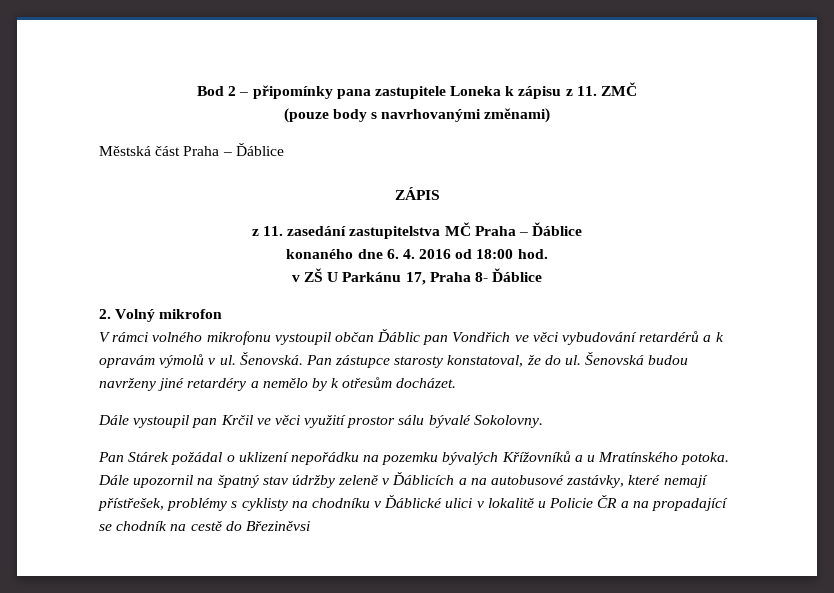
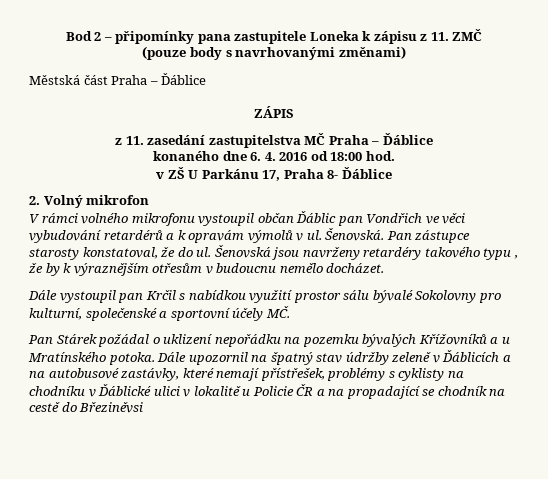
[648,355,689,365] [99,377,393,391] budou navrženy jiné retardéry a nemělo by k otřesům -> [272,247,518,260] [28,263,323,276] jsou navrženy retardéry takového typu , že by k výraznějším otřesům v budoucnu nemělo
[256,415,300,425] ve věci -> [179,290,246,300] s nabídkou
[473,415,543,428] Sokolovny. -> [415,290,501,303] [29,306,290,321] Sokolovny pro kulturní, společenské a sportovní účely MČ.

